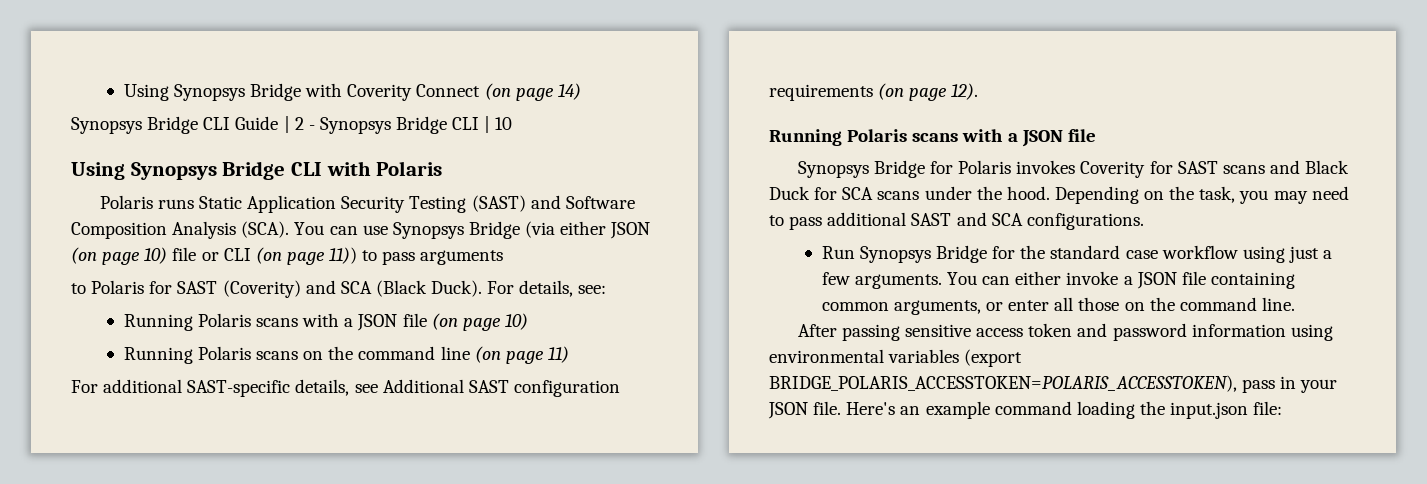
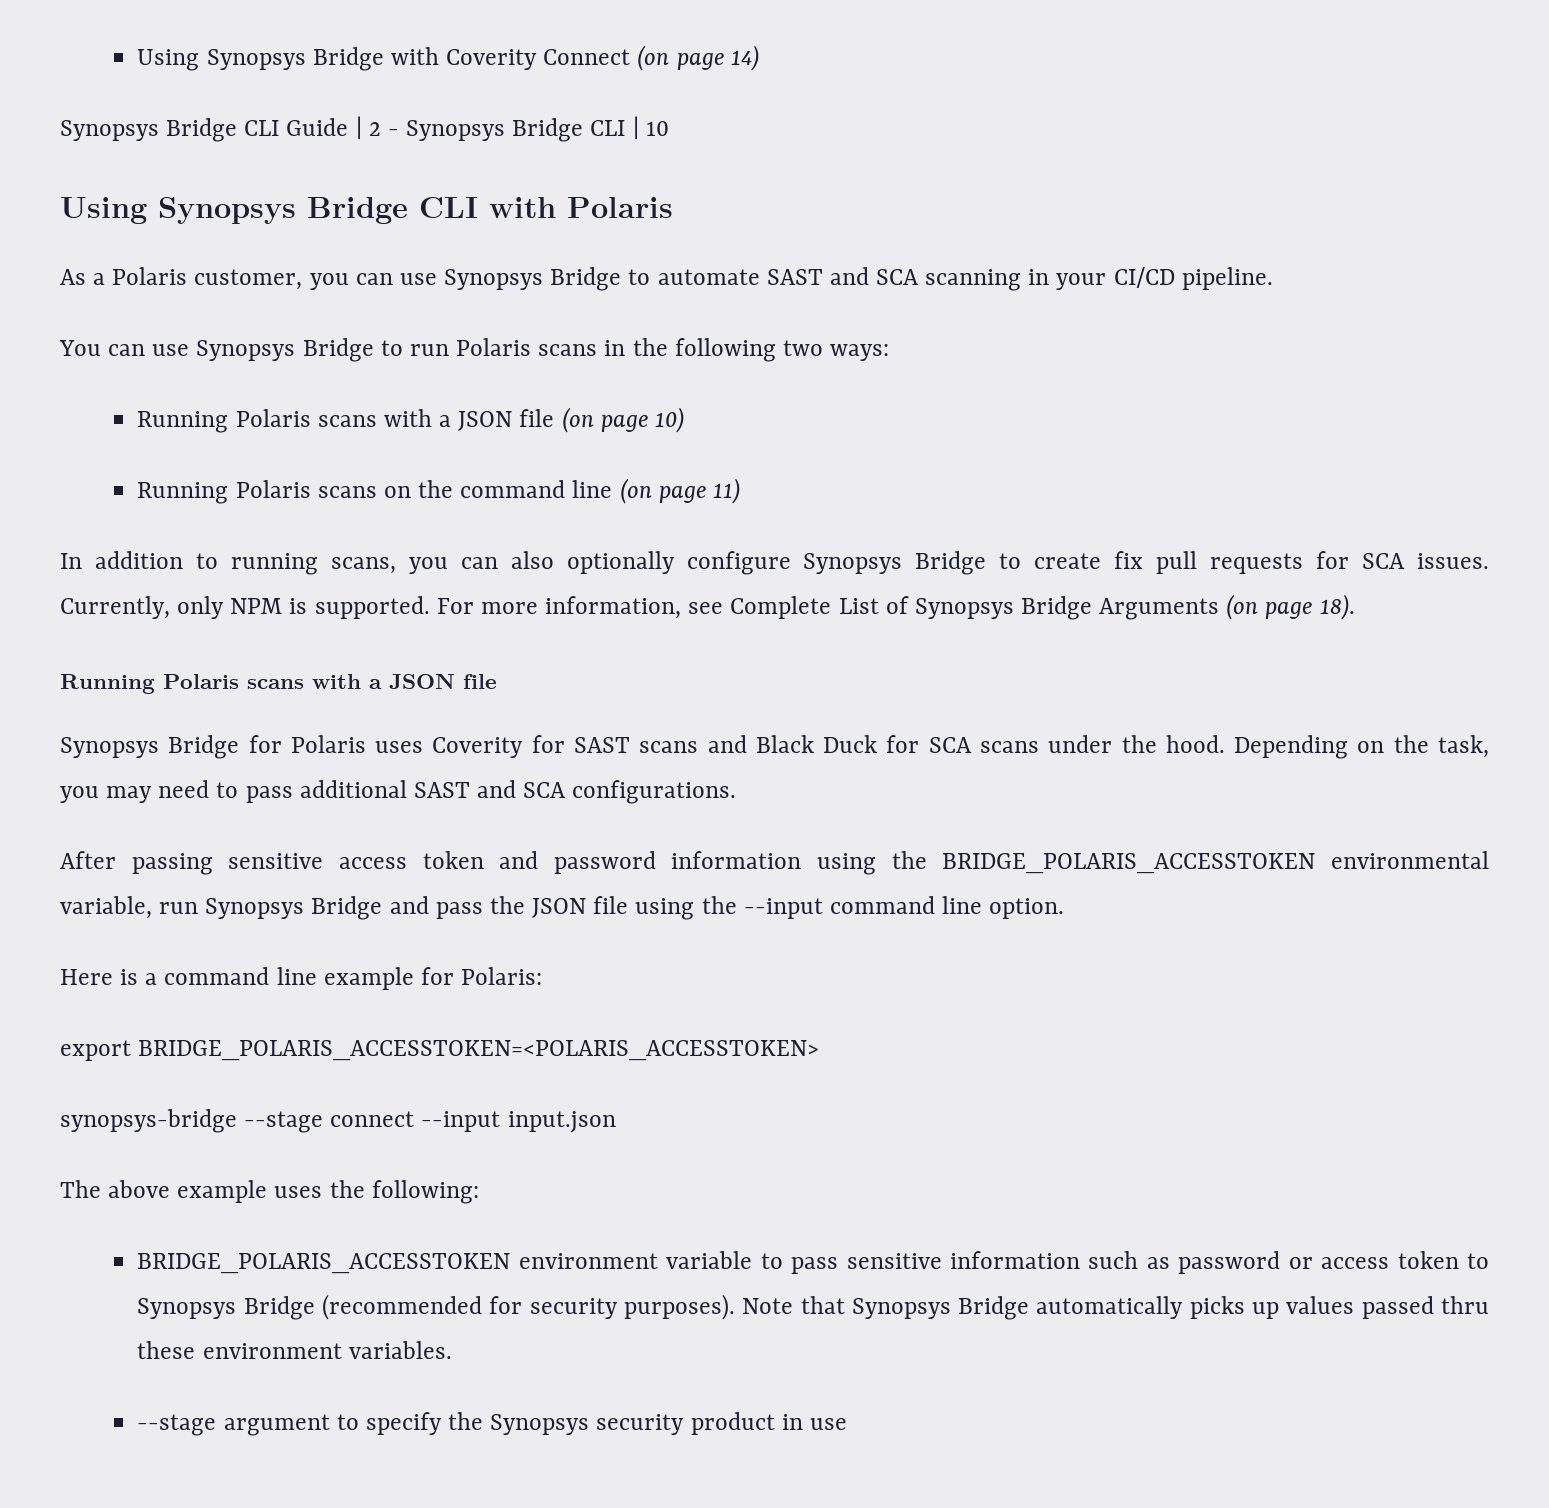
[99,195,635,213] [71,221,290,239] Polaris runs Static Application Security Testing (SAST) and Software Composition Analysis (SCA). -> [60,267,1273,291] As a Polaris customer, you can use Synopsys Bridge to automate SAST and SCA scanning in your CI/CD pipeline. //
[525,221,651,239] [71,247,504,265] [71,280,607,298] (via either JSON (on page 10) file or CLI (on page 11)) to pass arguments // to Polaris for SAST (Coverity) and SCA (Black Duck). For details, see: -> [380,338,890,362] to run Polaris scans in the following two ways:
[71,379,620,397] [769,83,979,101] For additional SAST-specific details, see Additional SAST configuration requirements (on page 12). -> [60,551,1490,575] [60,594,1355,620] In addition to running scans, you can also optionally configure Synopsys Bridge to create fix pull requests for SCA issues. Currently, only NPM is supported. For more information, see Complete List of Synopsys Bridge Arguments (on page 18).
[1016,160,1076,174] invokes -> [375,741,424,753] uses
[821,245,1333,263] [821,271,1295,289] [821,297,1295,315] // Run Synopsys Bridge for the standard case workflow using just a few arguments. You can either invoke a JSON file containing common arguments, or enter all those on the command line. -> (737, 792) none
[769,349,1023,367] [769,375,1338,393] [768,401,1283,419] environmental variables (export BRIDGE_POLARIS_ACCESSTOKEN=POLARIS_ACCESSTOKEN), pass in your JSON file. Here's an example command loading the input.json file: -> [891,851,1489,874] [60,896,1065,920] [60,967,543,990] [60,1040,820,1061] [60,1109,616,1133] [60,1180,479,1204] [137,1251,1489,1274] [137,1294,1489,1320] [137,1341,452,1359] [137,1412,847,1436] the BRIDGE_POLARIS_ACCESSTOKEN environmental variable, run Synopsys Bridge and pass the JSON file using the --input command line option. // Here is a command line example for Polaris: // export BRIDGE_POLARIS_ACCESSTOKEN=<POLARIS_ACCESSTOKEN> // synopsys-bridge --stage connect --input input.json // The above example uses the following: // BRIDGE_POLARIS_ACCESSTOKEN environment variable to pass sensitive information such as password or access token to Synopsys Bridge (recommended for security purposes). Note that Synopsys Bridge automatically picks up values passed thru these environment variables. // --stage argument to specify the Synopsys security product in use

